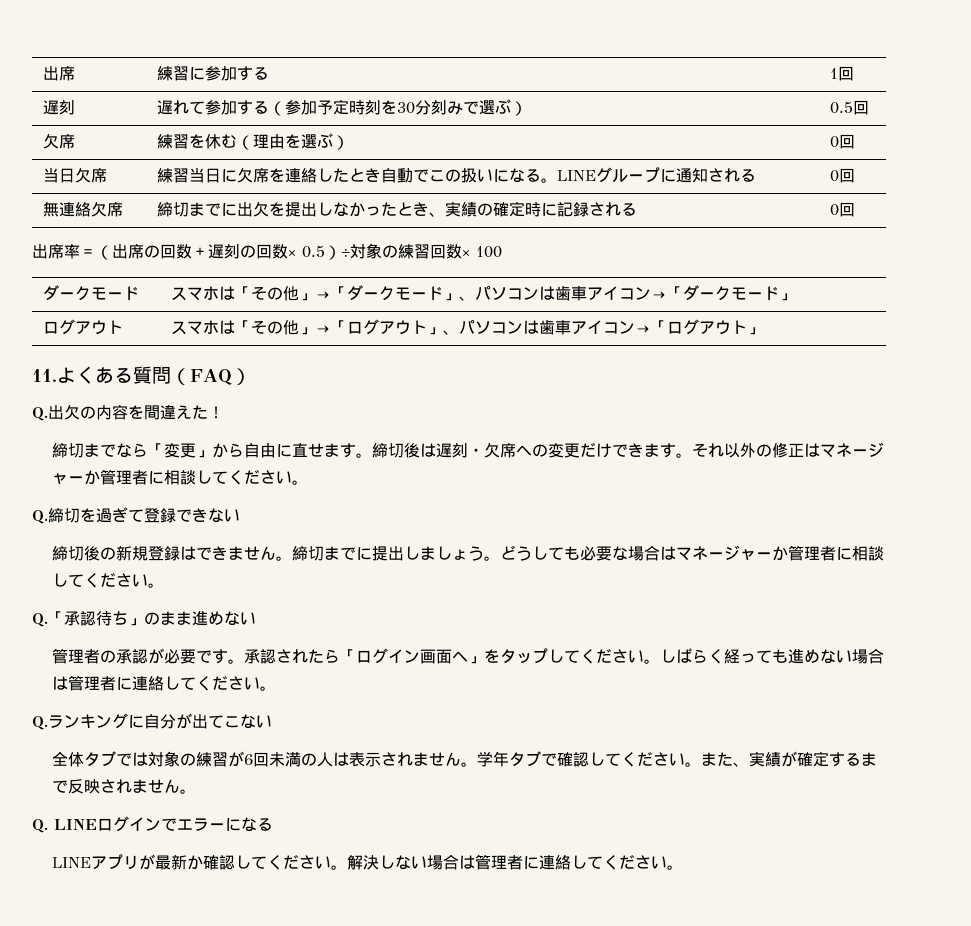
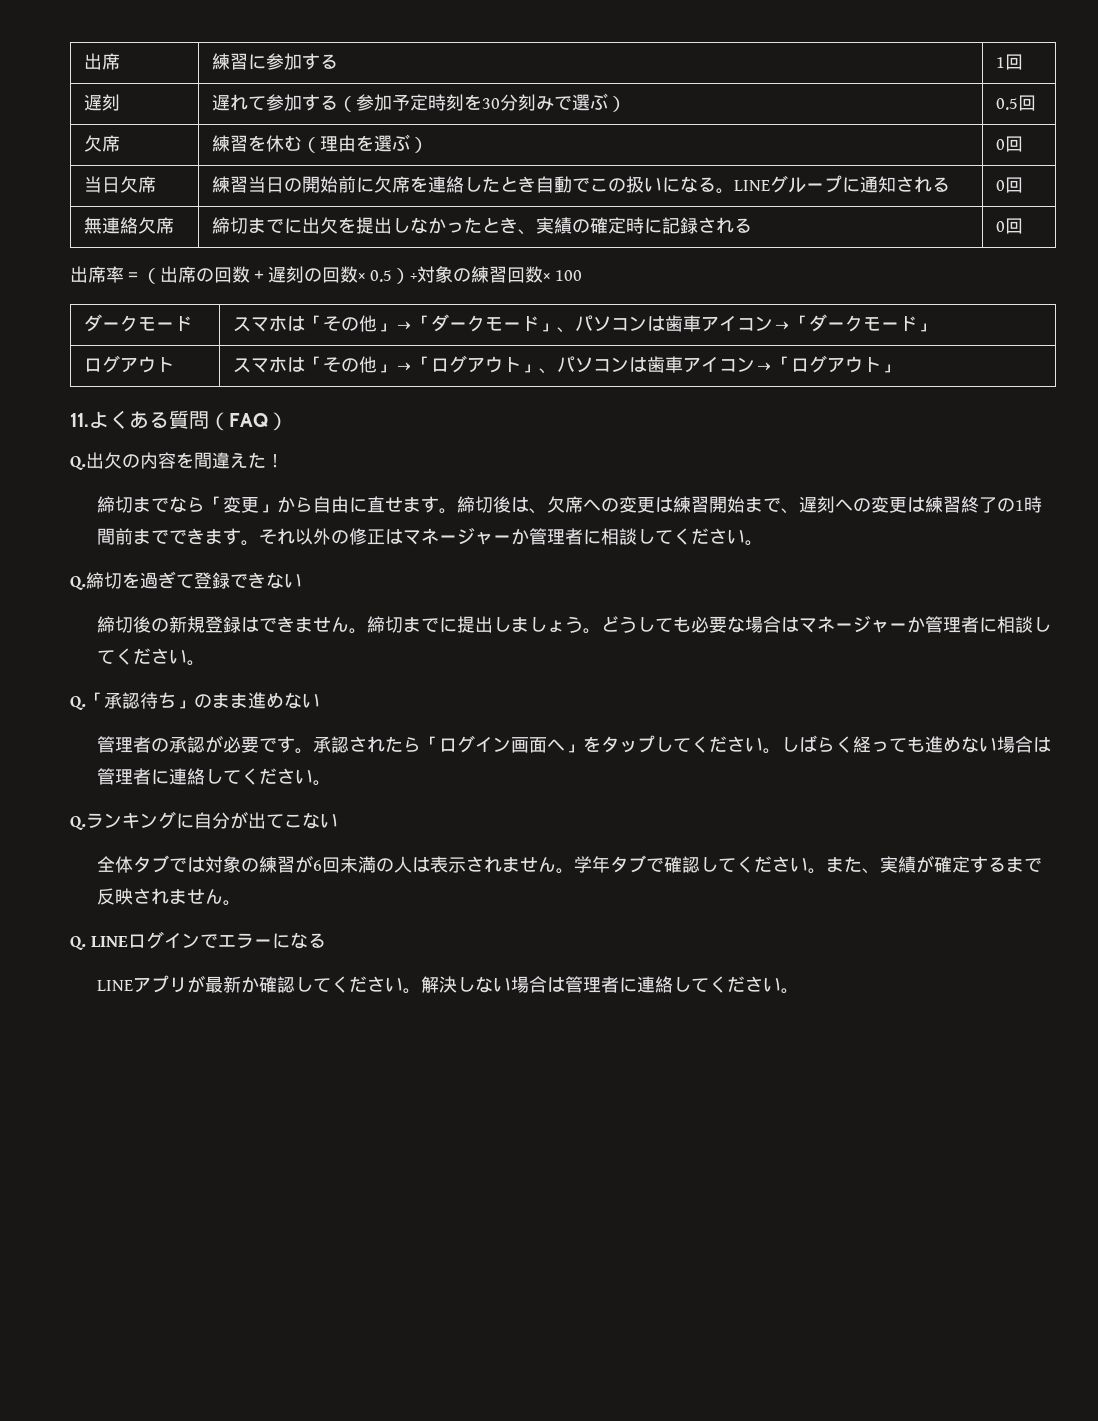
(222, 175) none -> [283,176,356,193] の開始前
[436,443,485,458] 遅刻・ -> [528,508,547,514] 、
[580,443,613,458] だけ -> [654,496,1042,514] [96,528,169,545] は練習開始まで、遅刻への変更は練習終了の1時間前まで

